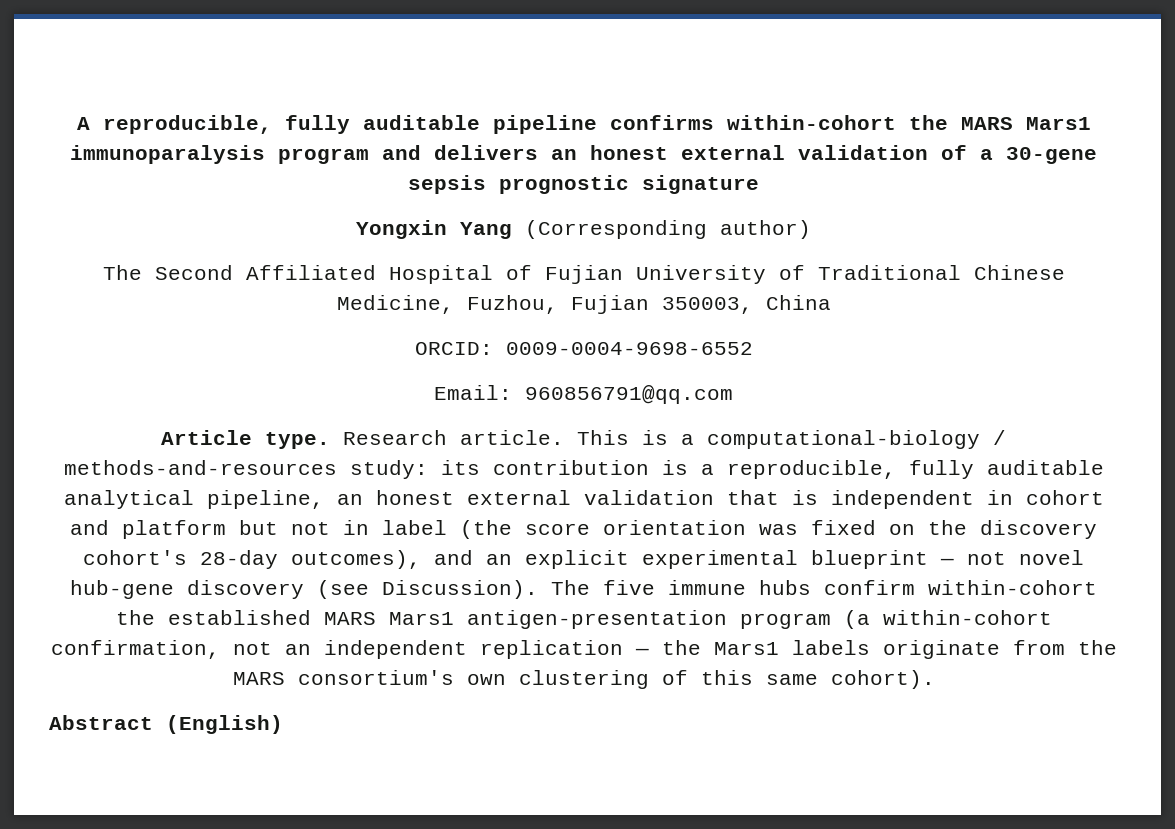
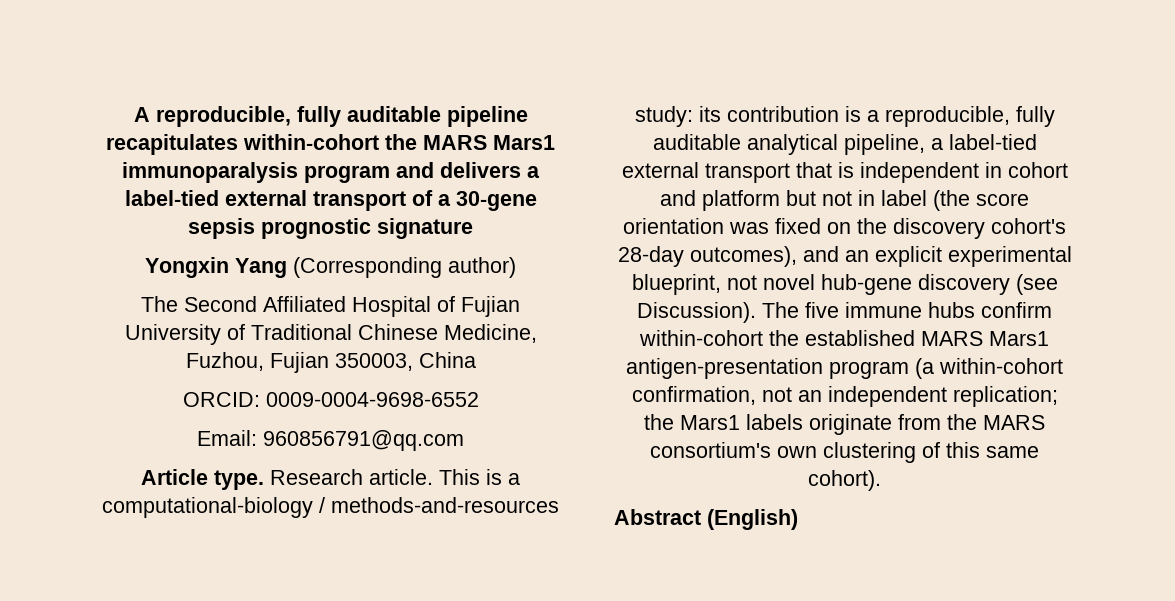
[609,115,714,130] confirms -> [106,134,238,155] recapitulates
[551,145,928,160] an honest external validation -> [527,166,540,178] [124,190,406,211] a label-tied external transport
[336,490,714,505] an honest external validation -> [930,134,1037,150] [621,162,790,183] a label-tied external transport
[811,550,954,569] blueprint — -> [631,274,721,295] blueprint,
[479,640,649,659] replication — -> [952,386,1058,407] replication;

